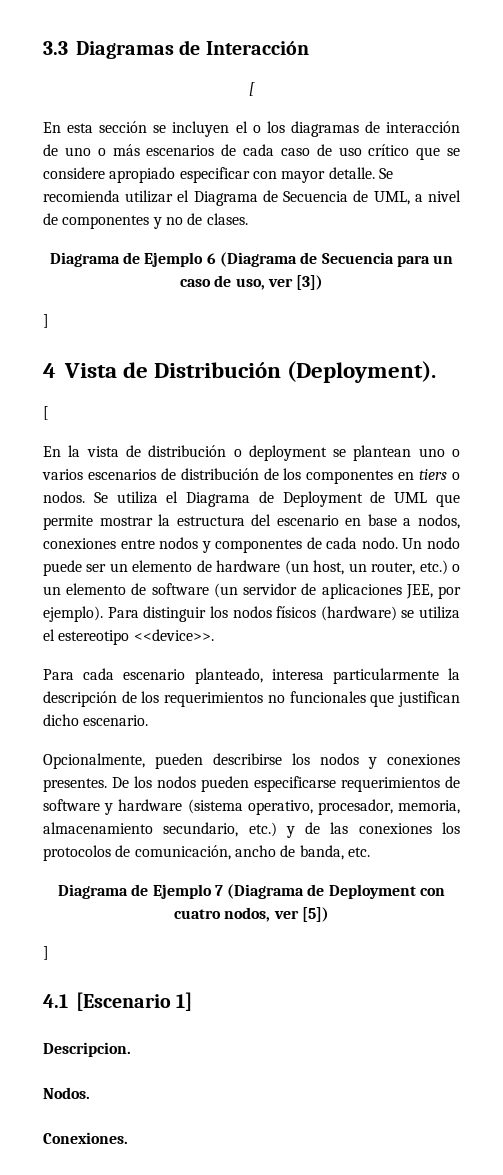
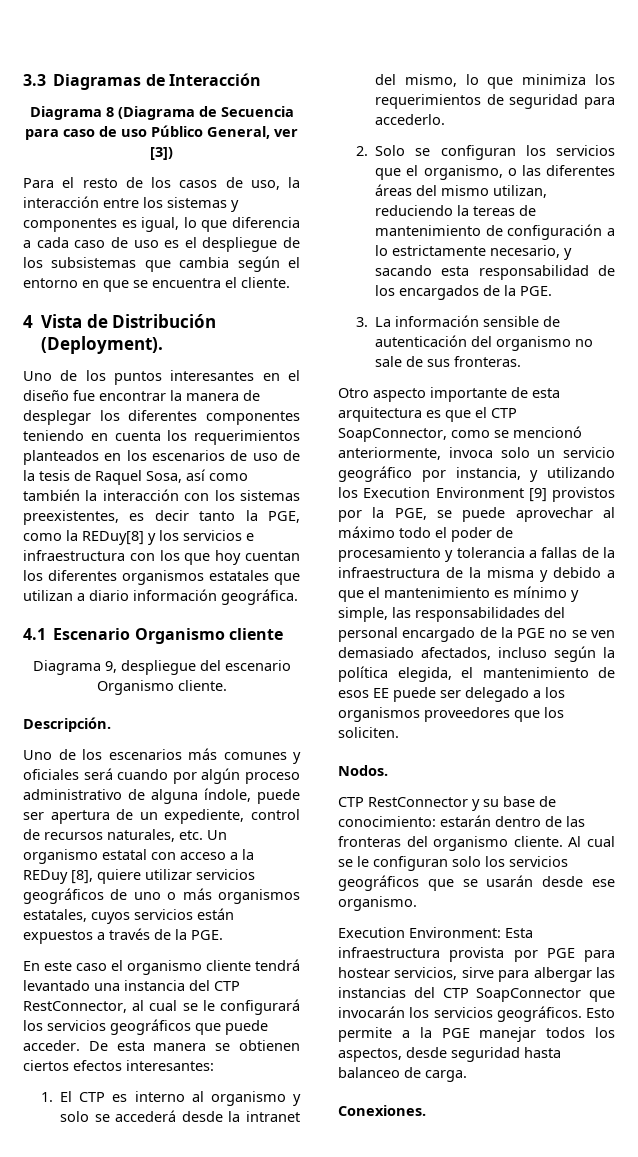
[249,82,255,96] [43,121,460,137] [43,144,460,160] [43,167,393,183] [43,190,462,206] [43,213,248,229] [49,252,454,267] [179,275,324,290] [43,314,49,328] [ // En esta sección se incluyen el o los diagramas de interacción de uno o más escenarios de cada caso de uso crítico que se considere apropiado especificar con mayor detalle. Se recomienda utilizar el Diagrama de Secuencia de UML, a nivel de componentes y no de clases. // Diagrama de Ejemplo 6 (Diagrama de Secuencia para un caso de uso, ver [3]) // ] -> [29,106,294,120] [25,125,298,140] [150,147,173,160] [23,177,300,190] [23,196,239,212] [23,217,300,232] [23,237,300,252] [23,256,300,272] [23,277,290,292] Diagrama 8 (Diagrama de Secuencia para caso de uso Público General, ver [3]) // Para el resto de los casos de uso, la interacción entre los sistemas y componentes es igual, lo que diferencia a cada caso de uso es el despliegue de los subsistemas que cambia según el entorno en que se encuentra el cliente.
[43,406,49,420] [43,445,461,461] [42,468,461,484] [43,491,460,507] [43,514,460,530] [43,537,460,553] [43,560,460,576] [43,583,462,599] [43,606,460,622] [43,629,214,645] [43,668,461,684] [43,691,460,707] [43,714,149,726] [43,753,460,769] [43,776,460,792] [43,799,461,815] [43,822,460,838] [43,845,370,861] [57,884,446,899] [174,907,329,922] [43,946,49,960] [43,992,193,1011] [43,1042,131,1057] [43,1087,90,1099] [ // En la vista de distribución o deployment se plantean uno o varios escenarios de distribución de los componentes en tiers o nodos. Se utiliza el Diagrama de Deployment de UML que permite mostrar la estructura del escenario en base a nodos, conexiones entre nodos y componentes de cada nodo. Un nodo puede ser un elemento de hardware (un host, un router, etc.) o un elemento de software (un servidor de aplicaciones JEE, por ejemplo). Para distinguir los nodos físicos (hardware) se utiliza el estereotipo <<device>>. // Para cada escenario planteado, interesa particularmente la descripción de los requerimientos no funcionales que justifican dicho escenario. // Opcionalmente, pueden describirse los nodos y conexiones presentes. De los nodos pueden especificarse requerimientos de software y hardware (sistema operativo, procesador, memoria, almacenamiento secundario, etc.) y de las conexiones los protocolos de comunicación, ancho de banda, etc. // Diagrama de Ejemplo 7 (Diagrama de Deployment con cuatro nodos, ver [5]) // ] // 4.1 [Escenario 1] // Descripcion. // Nodos. -> [23,370,300,385] [23,390,260,401] [23,410,300,425] [23,430,300,445] [23,450,300,465] [23,469,248,485] [23,489,300,501] [23,510,300,525] [23,530,254,545] [23,550,301,565] [23,570,300,585] [23,589,298,605] [23,628,283,644] [32,660,291,675] [96,680,227,695] [23,717,111,732] [23,748,301,764] [23,768,300,784] [23,788,300,804] [23,809,300,824] [23,829,227,842] [23,849,254,864] [23,869,255,884] [23,888,300,904] [23,908,234,924] [23,928,223,944] [23,959,300,975] [23,980,240,991] [23,999,300,1015] [23,1019,268,1035] [23,1040,300,1051] [23,1060,214,1071] [40,1091,301,1106] [60,1110,300,1122] [375,74,615,89] [375,94,615,109] [375,114,446,125] [355,145,615,160] [375,165,615,180] [375,184,548,198] [375,205,537,216] [375,224,615,240] [375,245,573,260] [375,265,615,280] [375,285,553,300] [355,315,561,327] [375,335,594,351] [375,356,522,367] [338,387,560,402] [338,407,517,422] [338,426,582,442] [338,447,615,460] [338,466,615,482] [338,487,615,502] [338,507,615,522] [338,526,513,542] [338,547,615,562] [338,567,615,582] [338,586,579,602] [338,607,565,622] [338,627,615,642] [338,646,615,662] [338,666,615,682] [338,687,565,702] [338,707,564,722] [338,727,399,738] [338,765,388,776] [338,796,556,811] [338,815,585,827] [338,836,615,851] [338,856,568,871] [338,875,615,891] [338,896,417,911] [338,927,533,938] [338,947,615,962] [338,967,615,982] [338,987,615,1002] [338,1006,615,1022] [338,1027,615,1042] [338,1047,561,1062] [338,1067,467,1082] Uno de los puntos interesantes en el diseño fue encontrar la manera de desplegar los diferentes componentes teniendo en cuenta los requerimientos planteados en los escenarios de uso de la tesis de Raquel Sosa, así como también la interacción con los sistemas preexistentes, es decir tanto la PGE, como la REDuy[8] y los servicios e infraestructura con los que hoy cuentan los diferentes organismos estatales que utilizan a diario información geográfica. // 4.1 Escenario Organismo cliente // Diagrama 9, despliegue del escenario Organismo cliente. // Descripción. // Uno de los escenarios más comunes y oficiales será cuando por algún proceso administrativo de alguna índole, puede ser apertura de un expediente, control de recursos naturales, etc. Un organismo estatal con acceso a la REDuy [8], quiere utilizar servicios geográficos de uno o más organismos estatales, cuyos servicios están expuestos a través de la PGE. // En este caso el organismo cliente tendrá levantado una instancia del CTP RestConnector, al cual se le configurará los servicios geográficos que puede acceder. De esta manera se obtienen ciertos efectos interesantes: // 1. El CTP es interno al organismo y solo se accederá desde la intranet del mismo, lo que minimiza los requerimientos de seguridad para accederlo. // 2. Solo se configuran los servicios que el organismo, o las diferentes áreas del mismo utilizan, reduciendo la tereas de mantenimiento de configuración a lo estrictamente necesario, y sacando esta responsabilidad de los encargados de la PGE. // 3. La información sensible de autenticación del organismo no sale de sus fronteras. // Otro aspecto importante de esta arquitectura es que el CTP SoapConnector, como se mencionó anteriormente, invoca solo un servicio geográfico por instancia, y utilizando los Execution Environment [9] provistos por la PGE, se puede aprovechar al máximo todo el poder de procesamiento y tolerancia a fallas de la infraestructura de la misma y debido a que el mantenimiento es mínimo y simple, las responsabilidades del personal encargado de la PGE no se ven demasiado afectados, incluso según la política elegida, el mantenimiento de esos EE puede ser delegado a los organismos proveedores que los soliciten. // Nodos. // CTP RestConnector y su base de conocimiento: estarán dentro de las fronteras del organismo cliente. Al cual se le configuran solo los servicios geográficos que se usarán desde ese organismo. // Execution Environment: Esta infraestructura provista por PGE para hostear servicios, sirve para albergar las instancias del CTP SoapConnector que invocarán los servicios geográficos. Esto permite a la PGE manejar todos los aspectos, desde seguridad hasta balanceo de carga.

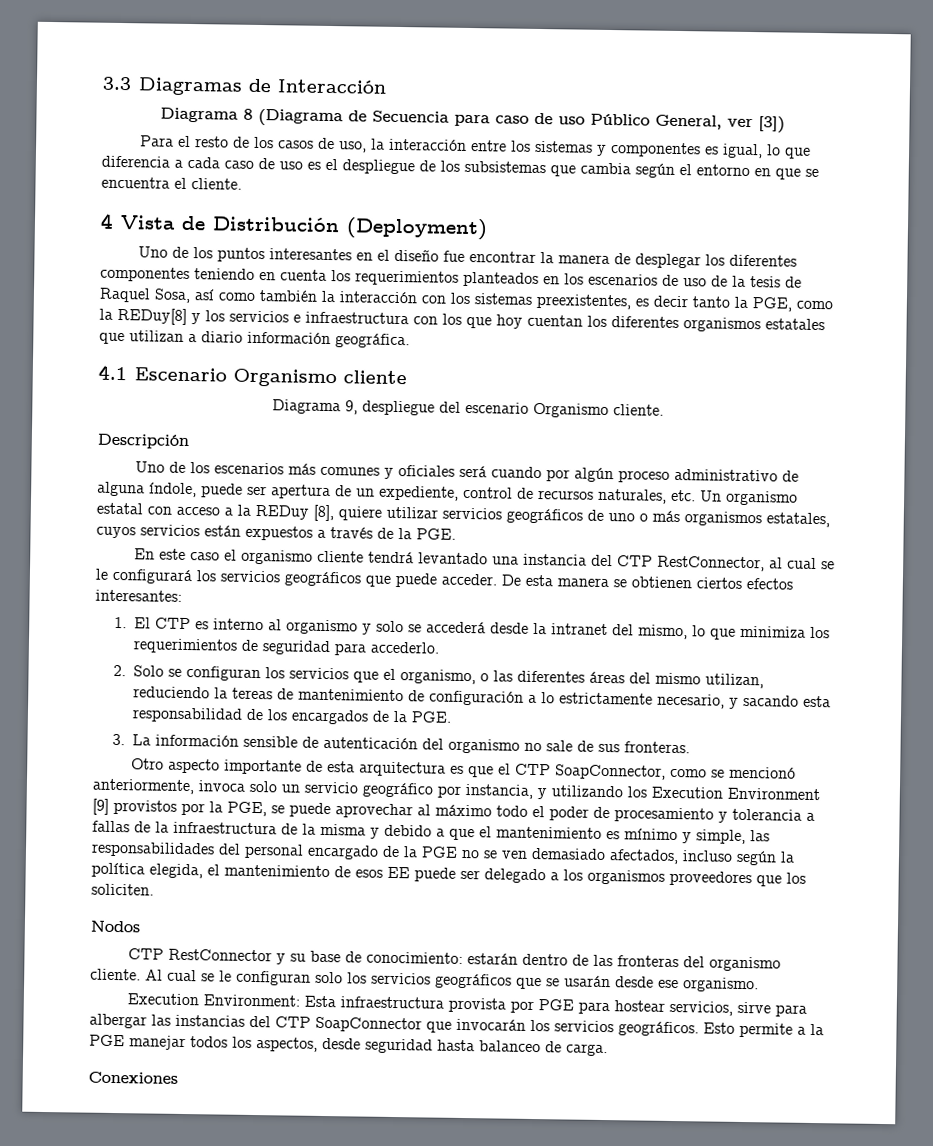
[40,336,163,354] (Deployment). -> [346,217,488,241] (Deployment)
[23,717,111,732] Descripción. -> [97,433,189,450] Descripción
[338,765,388,776] Nodos. -> [90,920,140,933] Nodos
[338,1105,426,1116] Conexiones. -> [88,1071,178,1084] Conexiones

